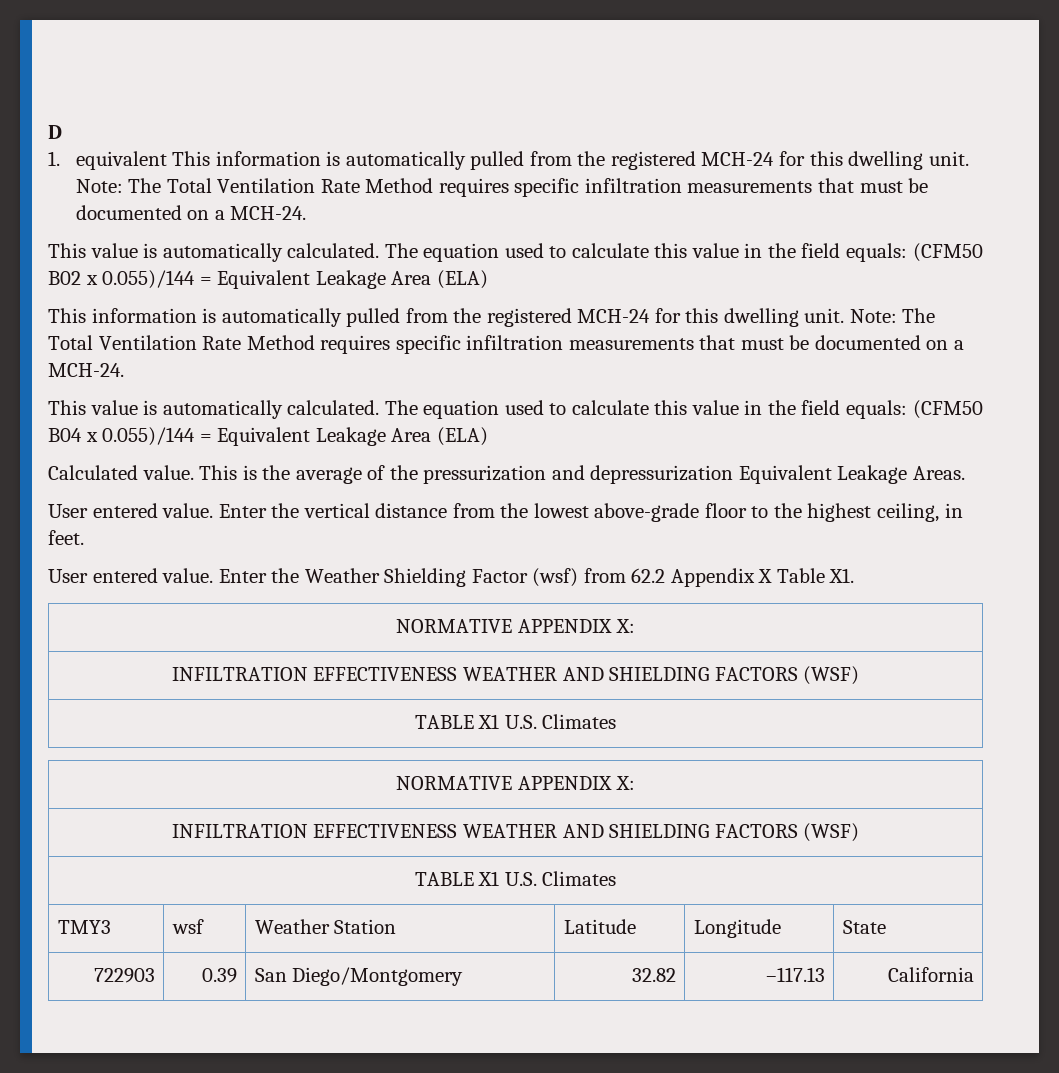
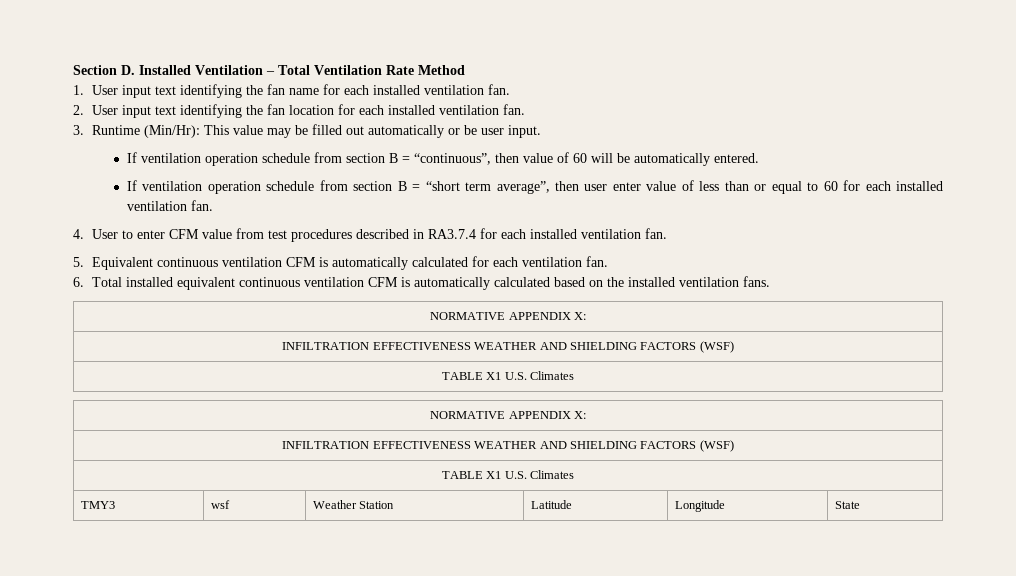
[48,125,62,139] [48,151,969,170] [75,178,929,197] [75,205,307,220] [48,243,983,262] [48,270,488,289] [48,308,936,327] [48,335,964,354] [48,363,124,377] [48,400,983,419] [48,427,488,446] [48,465,965,484] [48,503,963,522] [48,530,84,545] [48,568,855,587] D // 1. equivalent This information is automatically pulled from the registered MCH-24 for this dwelling unit. Note: The Total Ventilation Rate Method requires specific infiltration measurements that must be documented on a MCH-24. // This value is automatically calculated. The equation used to calculate this value in the field equals: (CFM50 B02 x 0.055)/144 = Equivalent Leakage Area (ELA) // This information is automatically pulled from the registered MCH-24 for this dwelling unit. Note: The Total Ventilation Rate Method requires specific infiltration measurements that must be documented on a MCH-24. // This value is automatically calculated. The equation used to calculate this value in the field equals: (CFM50 B04 x 0.055)/144 = Equivalent Leakage Area (ELA) // Calculated value. This is the average of the pressurization and depressurization Equivalent Leakage Areas. // User entered value. Enter the vertical distance from the lowest above-grade floor to the highest ceiling, in feet. // User entered value. Enter the Weather Shielding Factor (wsf) from 62.2 Appendix X Table X1. -> [73,65,465,75] [73,84,511,98] [73,104,526,118] [73,124,542,138] [126,152,759,166] [126,180,943,194] [126,200,213,211] [73,228,668,242] [73,256,609,270] [73,276,771,290] Section D. Installed Ventilation – Total Ventilation Rate Method // 1. User input text identifying the fan name for each installed ventilation fan. // 2. User input text identifying the fan location for each installed ventilation fan. // 3. Runtime (Min/Hr): This value may be filled out automatically or be user input. // If ventilation operation schedule from section B = “continuous”, then value of 60 will be automatically entered. // If ventilation operation schedule from section B = “short term average”, then user enter value of less than or equal to 60 for each installed ventilation fan. // 4. User to enter CFM value from test procedures described in RA3.7.4 for each installed ventilation fan. // 5. Equivalent continuous ventilation CFM is automatically calculated for each ventilation fan. // 6. Total installed equivalent continuous ventilation CFM is automatically calculated based on the installed ventilation fans.
[93,968,155,983] [201,968,237,983] [254,967,464,986] [631,968,676,982] [765,967,825,982] [887,967,974,982] // 722903 | 0.39 | San Diego/Montgomery | 32.82 | –117.13 | California -> (860, 505) none

